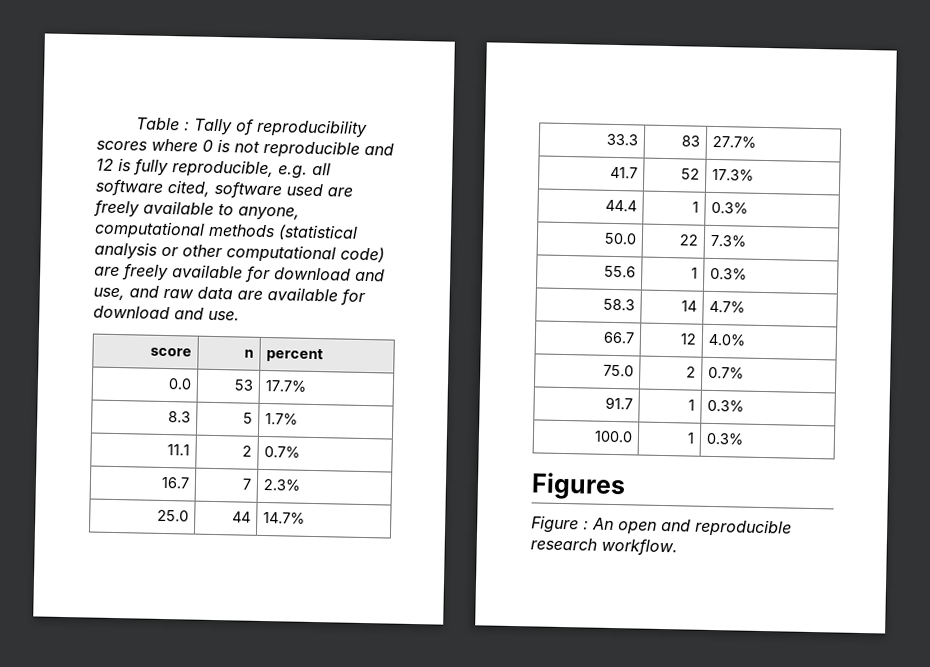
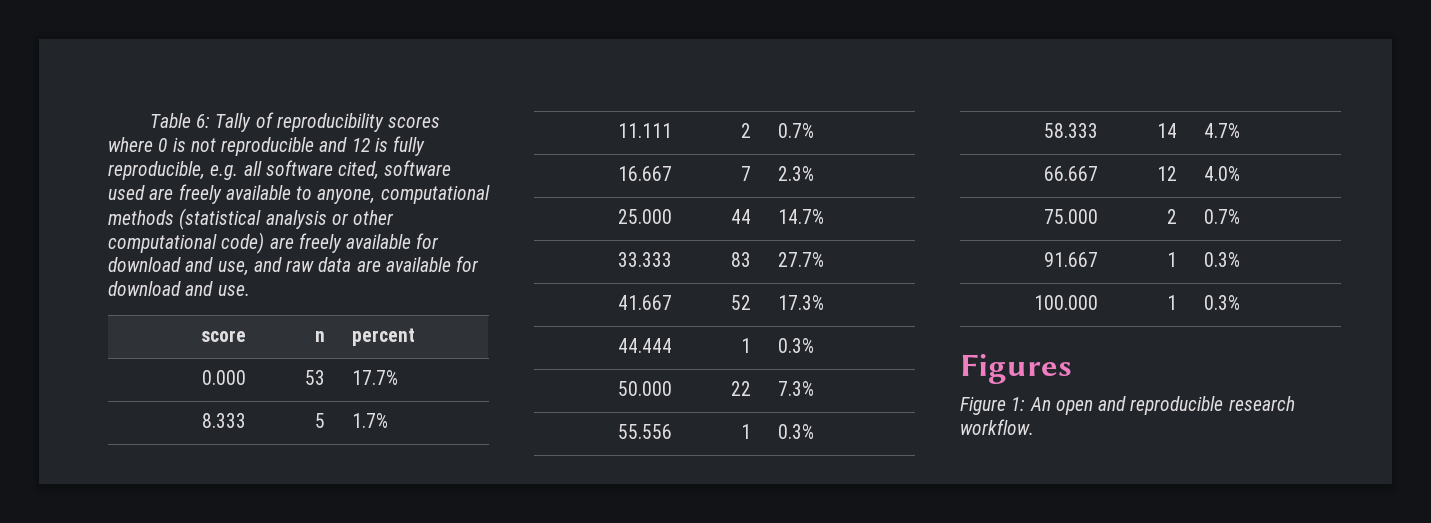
[184,121,191,131] : -> [196,114,211,128] 6:
[167,378,192,390] 0.0 -> [202,370,247,385] 0.000
[167,411,191,423] 8.3 -> [202,413,247,428] 8.333
[166,444,190,456] [241,445,252,457] [264,446,301,458] [160,476,190,489] 11.1 | 2 | 0.7% // 16.7 -> [618,123,673,138] [741,123,752,138] [777,123,814,138] [618,166,673,181] 11.111 | 2 | 0.7% // 16.667
[156,509,189,522] 25.0 -> [618,209,673,224] 25.000
[605,133,639,146] 33.3 -> [618,252,673,267] 33.333
[609,166,638,179] 41.7 -> [618,295,673,310] 41.667
[604,199,637,212] [691,201,699,213] [711,201,749,214] [603,232,637,245] 44.4 | 1 | 0.3% // 50.0 -> [618,338,673,353] [741,338,752,353] [777,338,814,353] [618,381,673,396] 44.444 | 1 | 0.3% // 50.000
[603,265,636,278] [690,267,698,279] [710,267,748,280] [602,298,635,311] 55.6 | 1 | 0.3% // 58.3 -> [618,424,673,439] [741,424,752,439] [777,424,814,439] [1044,123,1099,138] 55.556 | 1 | 0.3% // 58.333
[602,331,635,344] 66.7 -> [1044,166,1099,181] 66.667
[602,364,634,377] [685,366,696,378] [708,366,745,379] [604,396,633,410] [687,399,695,411] [707,399,745,412] [593,430,633,443] 75.0 | 2 | 0.7% // 91.7 | 1 | 0.3% // 100.0 -> [1044,209,1099,224] [1167,209,1178,224] [1203,209,1240,224] [1044,252,1099,267] [1167,252,1178,267] [1203,252,1240,267] [1034,295,1099,310] 75.000 | 2 | 0.7% // 91.667 | 1 | 0.3% // 100.000
[583,520,589,530] : -> [1011,397,1026,411] 1:

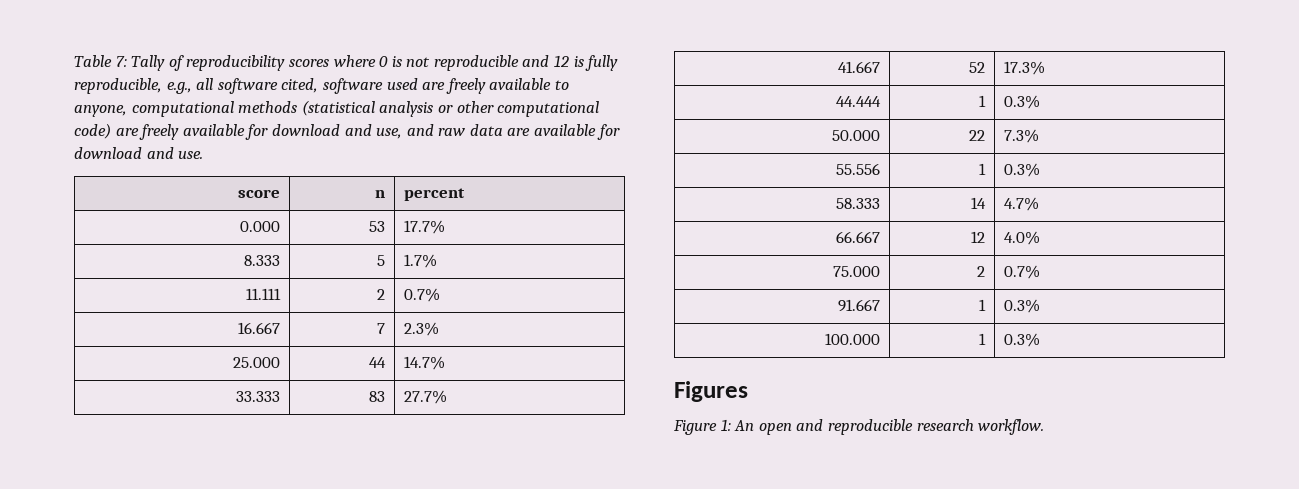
[196,114,211,128] 6: -> [115,56,127,67] 7:
[210,165,239,180] e.g. -> [166,82,192,94] e.g.,

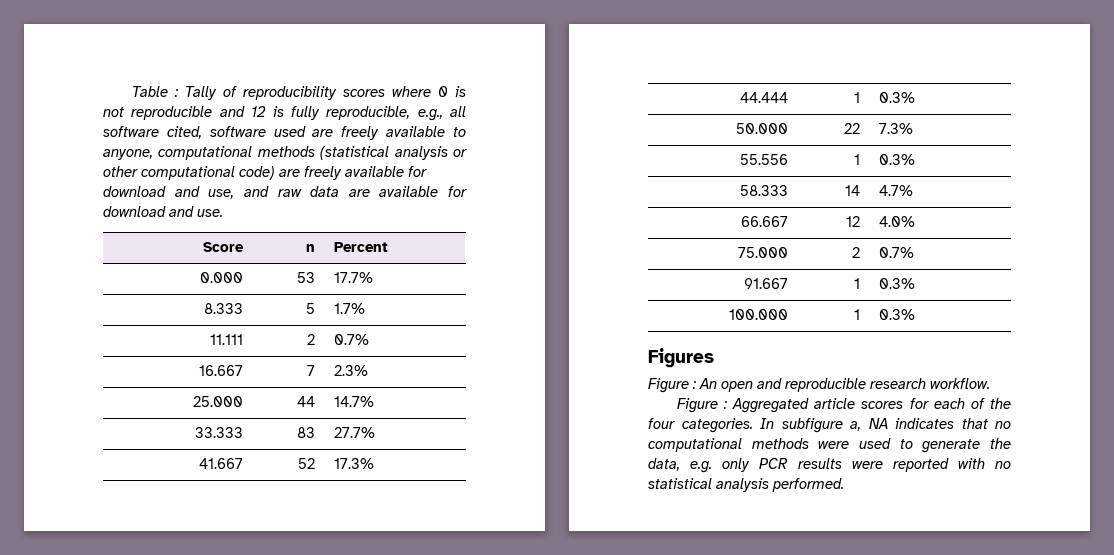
[115,56,127,67] 7: -> [173,89,178,97] :
[238,189,281,198] score -> [203,242,245,252] Score
[403,188,465,201] percent -> [333,242,388,252] Percent
[720,419,731,431] 1: -> [692,381,696,389] :
(1045, 427) none -> [676,398,1011,413] [648,418,1011,433] [648,438,1011,453] [648,458,1011,473] [648,478,844,492] // Figure : Aggregated article scores for each of the four categories. In subfigure a, NA indicates that no computational methods were used to generate the data, e.g. only PCR results were reported with no statistical analysis performed.

